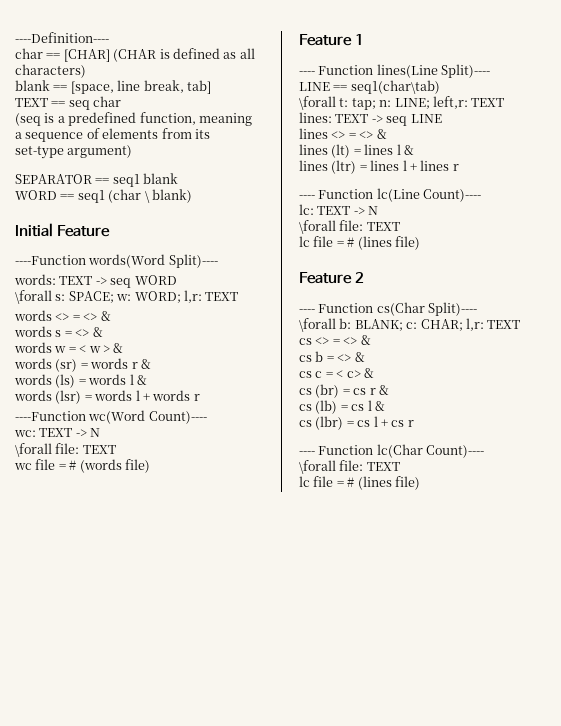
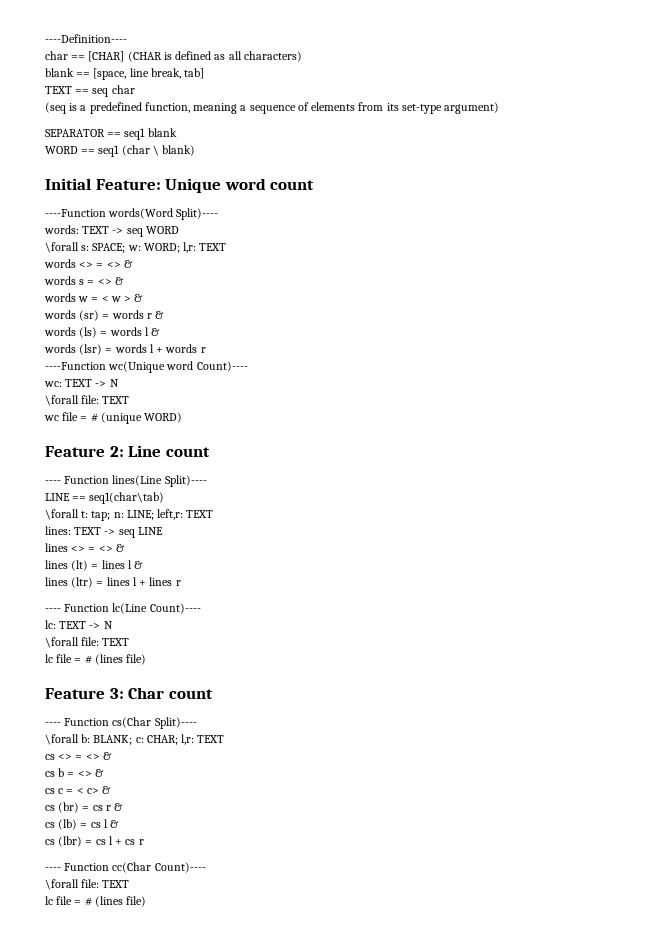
[56,225,110,237] Feature -> [95,178,315,193] Feature: Unique word count
[88,410,146,424] wc(Word -> [108,361,194,373] wc(Unique word
[79,459,150,473] [299,34,364,46] (words file) // Feature 1 -> [100,412,183,424] [45,445,210,457] (unique WORD) // Feature 2: Line count
[354,272,364,283] 2 -> [109,687,213,699] 3: Char count
[376,444,423,458] lc(Char -> [112,862,152,873] cc(Char

